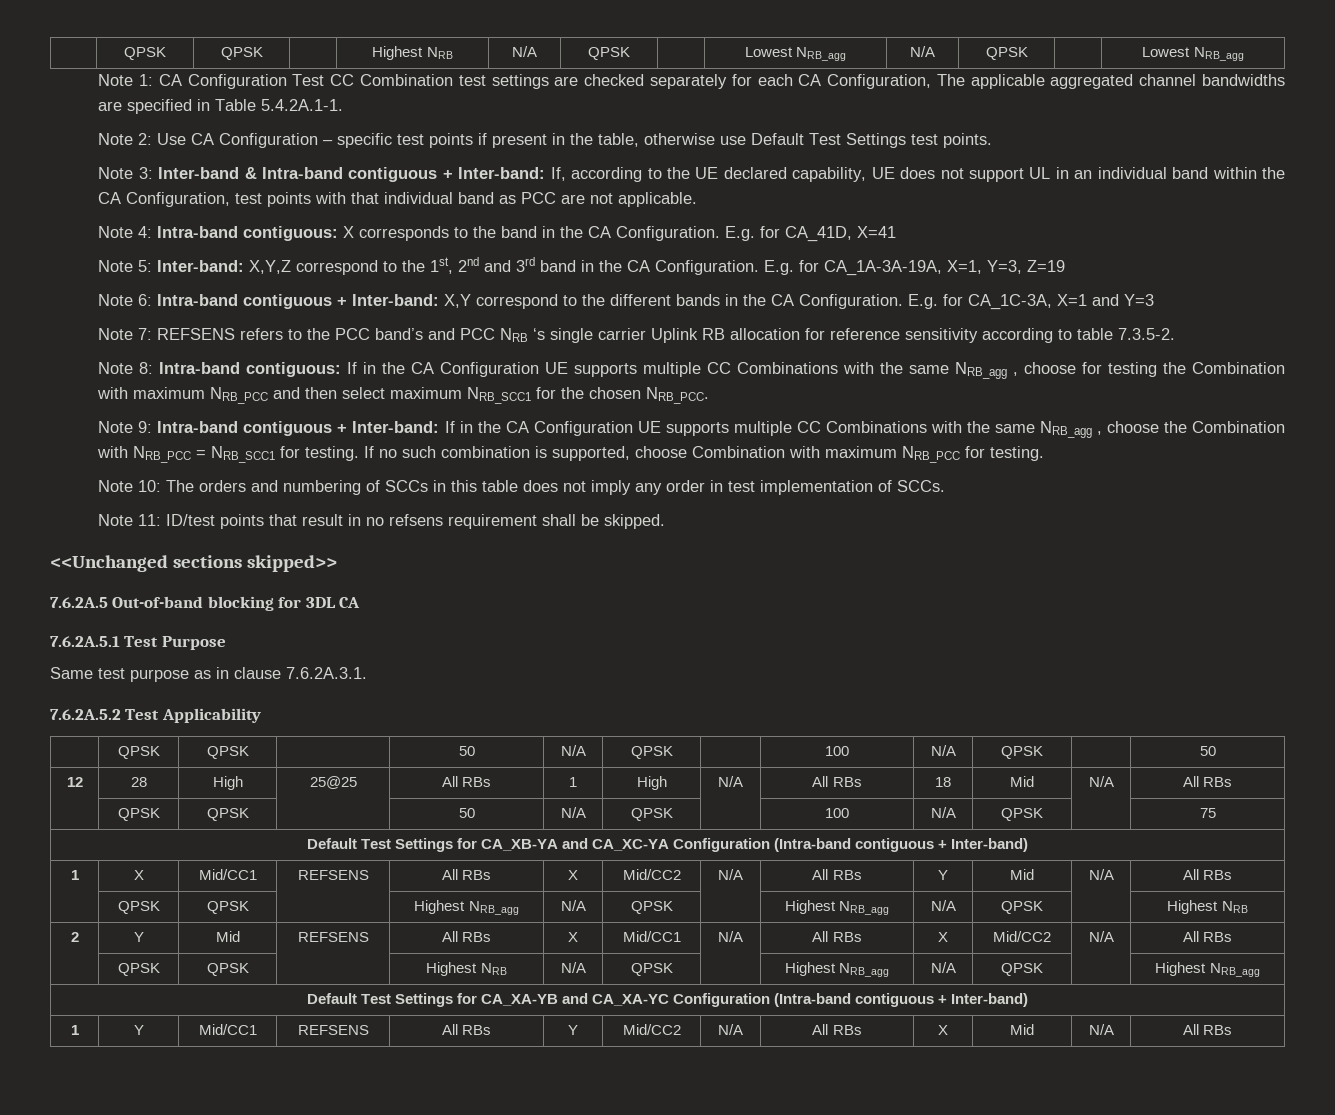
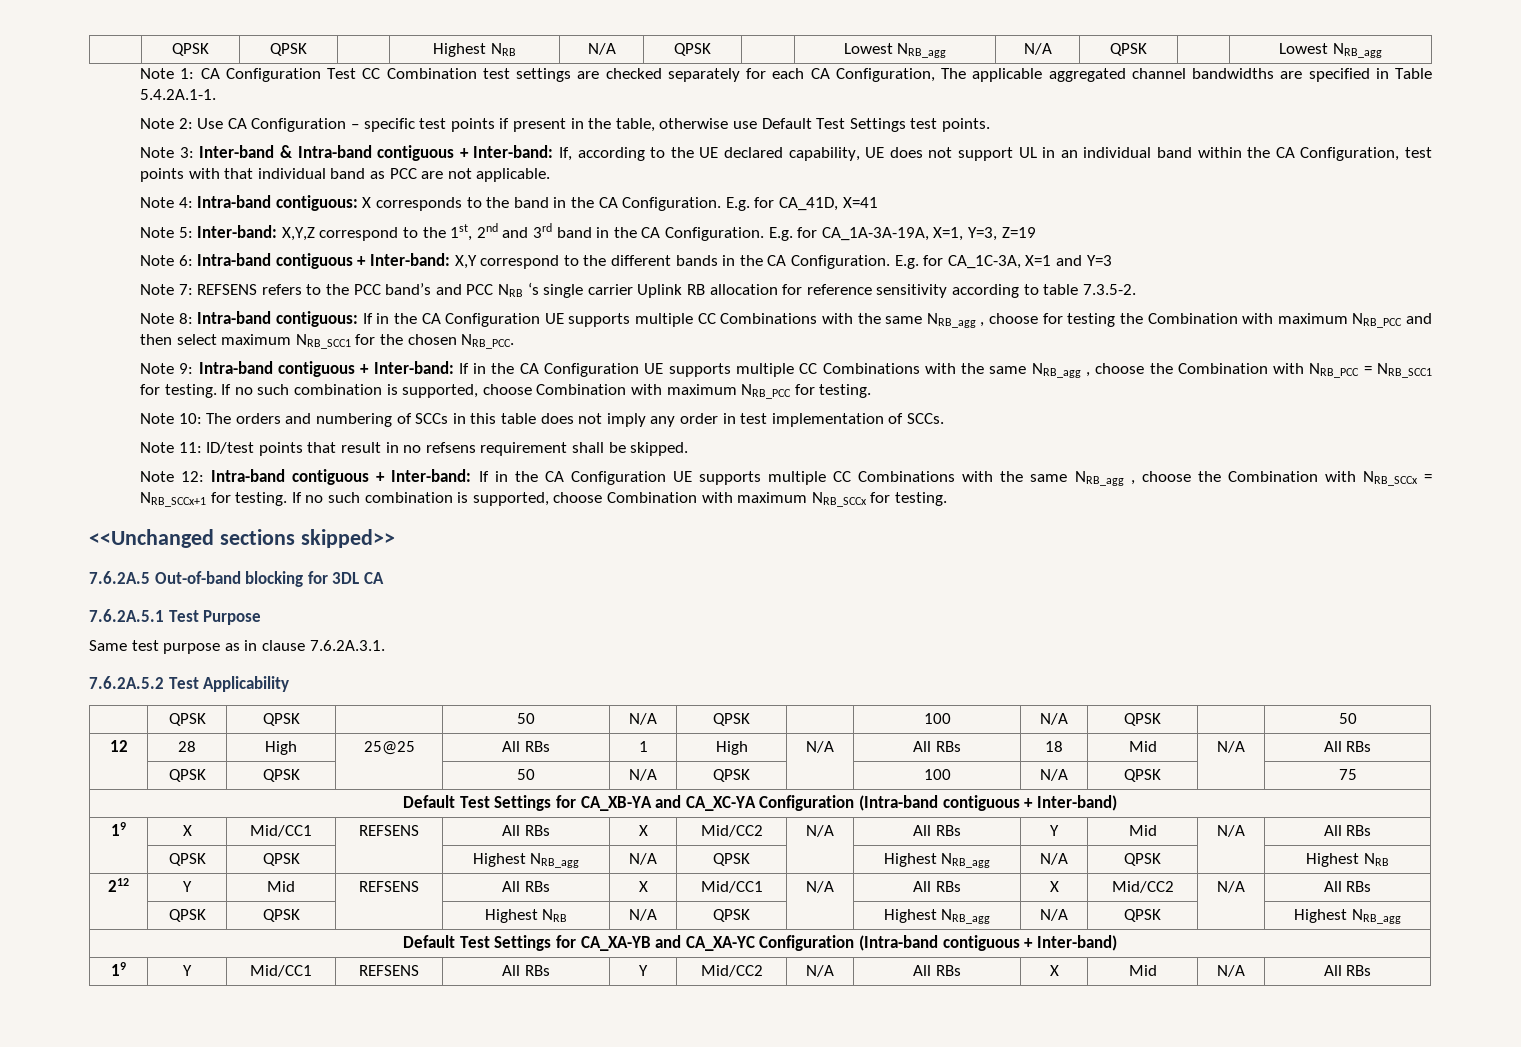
(666, 521) none -> [140,469,1433,486] [140,492,947,507] // Note 12: Intra-band contiguous + Inter-band: If in the CA Configuration UE supports multiple CC Combinations with the same NRB_agg , choose the Combination with NRB_SCCx = NRB_SCCx+1 for testing. If no such combination is supported, choose Combination with maximum NRB_SCCx for testing.
[70,870,79,880] 1 -> [111,822,126,836] 19
[70,932,79,942] 2 -> [108,878,129,892] 212
[70,1025,79,1035] 1 -> [111,962,126,976] 19

